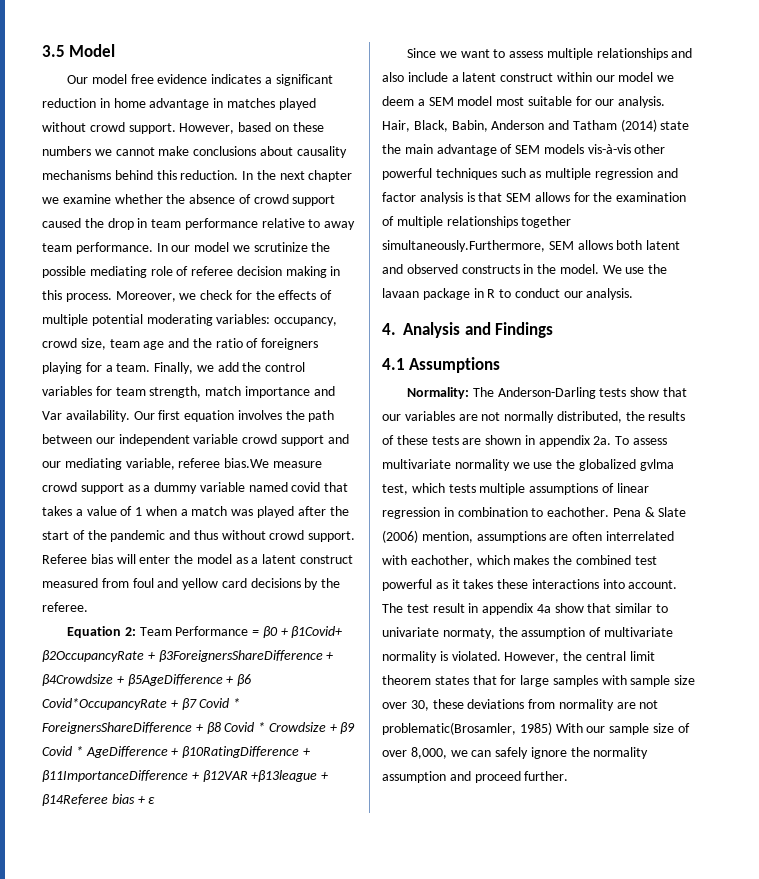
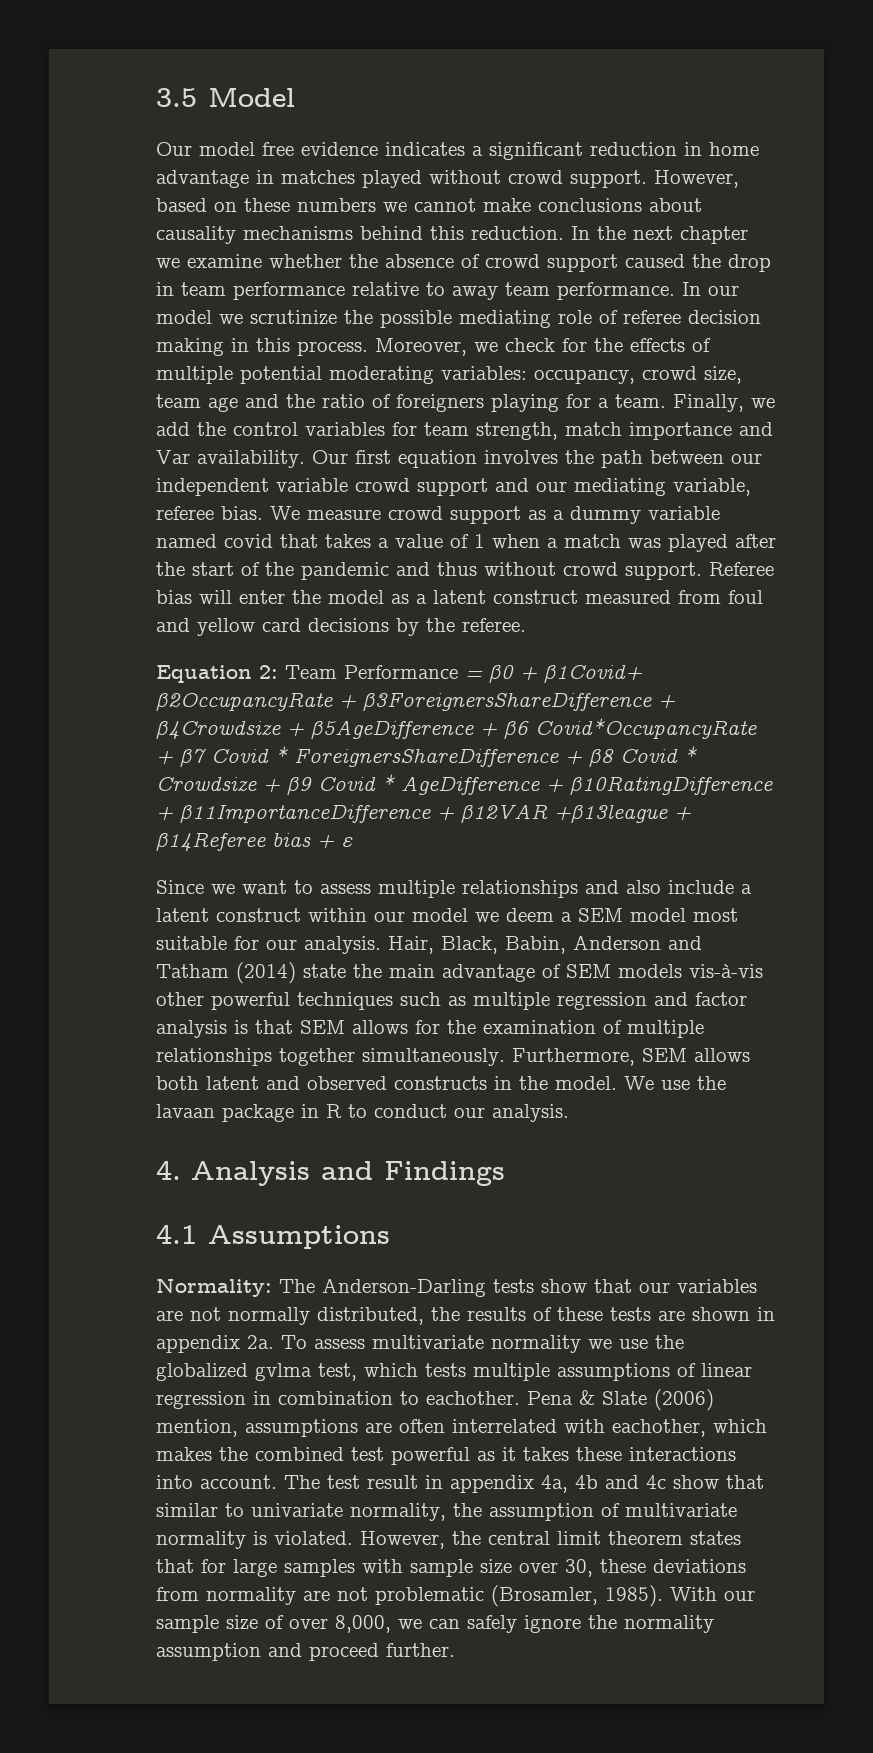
[224,458,270,468] bias.We -> [221,506,300,520] bias. We
[382,240,545,252] simultaneously.Furthermore, -> [362,1048,635,1066] simultaneously. Furthermore,
[536,604,551,613] 4a -> [541,1475,666,1493] 4a, 4b and 4c
[442,628,495,639] normaty, -> [350,1503,446,1521] normality,
[382,722,552,735] problematic(Brosamler, 1985) -> [375,1585,663,1607] problematic (Brosamler, 1985).

